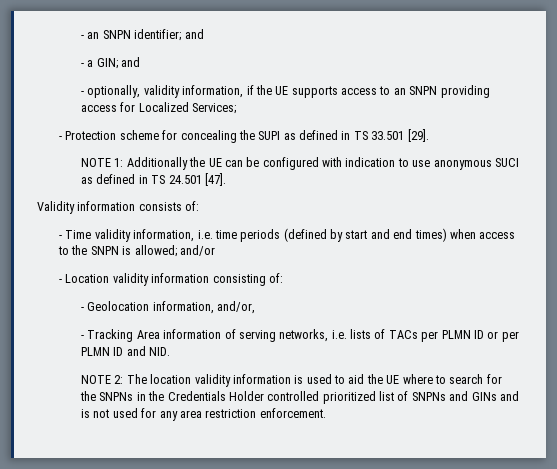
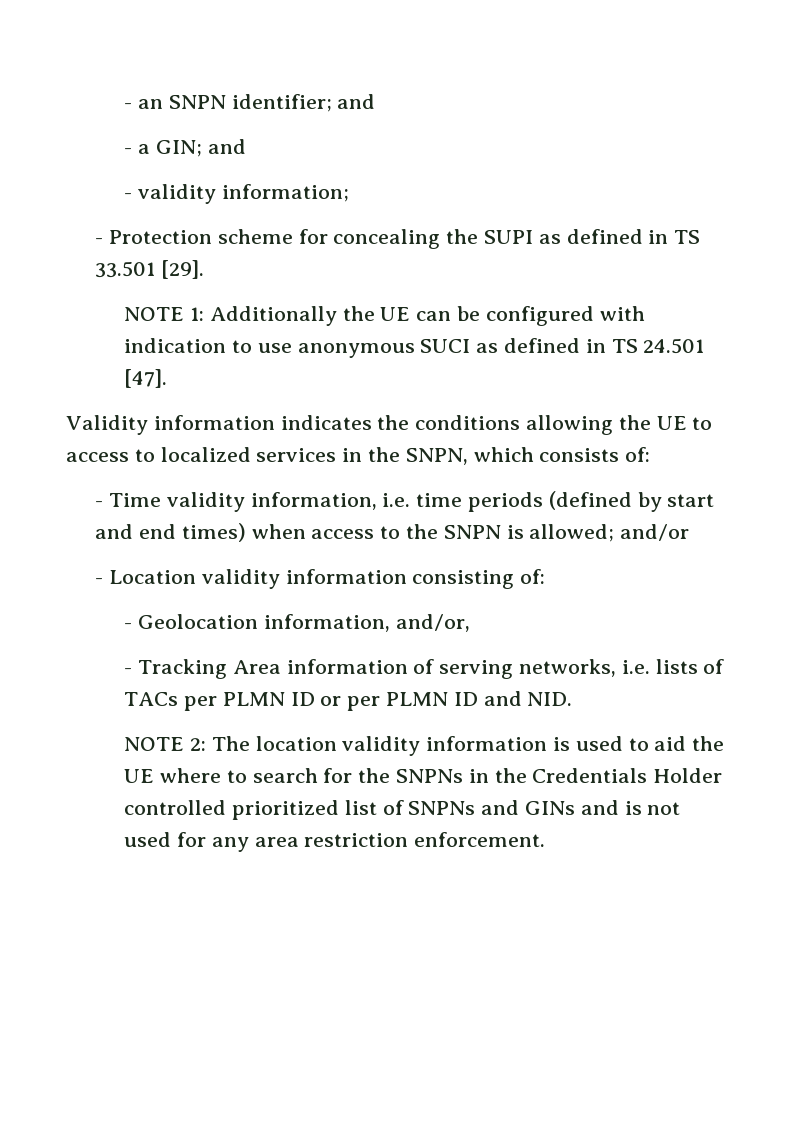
[87,85,490,98] [81,102,237,114] optionally, validity information, if the UE supports access to an SNPN providing access for Localized Services; -> [138,184,349,204] validity information;
(136, 206) none -> [280,415,713,435] [66,447,534,465] indicates the conditions allowing the UE to access to localized services in the SNPN, which

